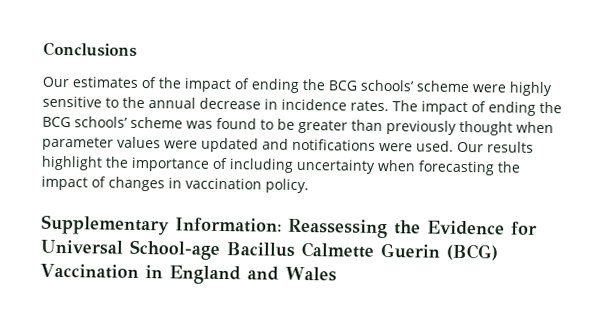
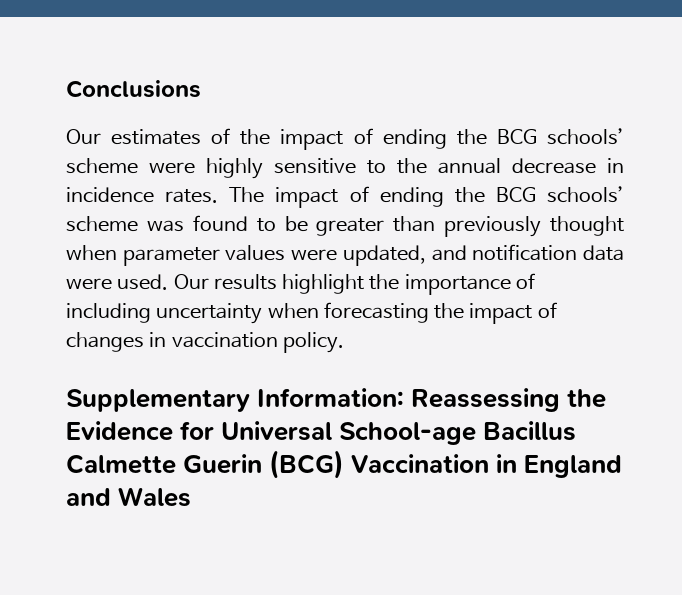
[201,137,376,153] updated and notifications -> [342,244,624,266] updated, and notification data

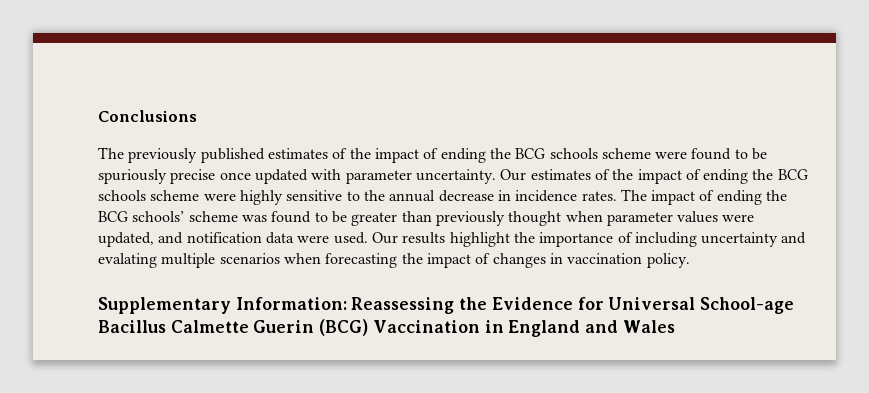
(201, 89) none -> [98,147,768,163] [98,169,496,184] The previously published estimates of the impact of ending the BCG schools scheme were found to be spuriously precise once updated with parameter uncertainty.
[546,128,624,145] schools’ -> [98,190,146,201] schools
(263, 313) none -> [781,232,807,244] [98,253,280,268] and evalating multiple scenarios

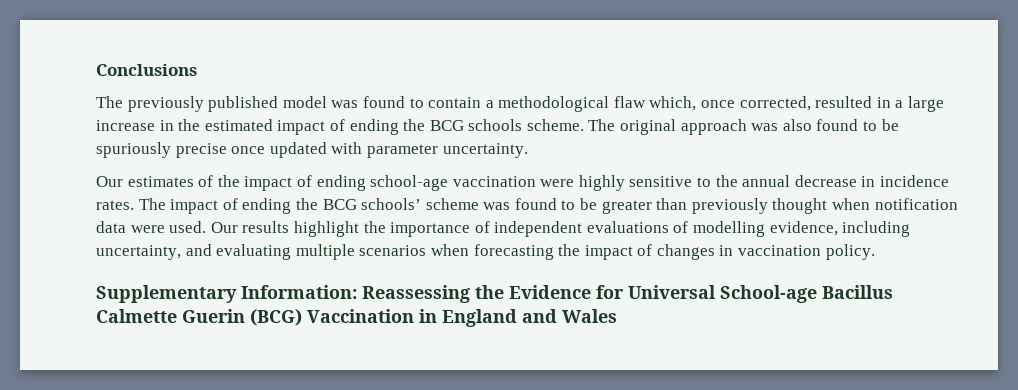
[267,148,688,163] estimates of the impact of ending the BCG schools scheme were -> [282,96,945,112] [96,119,812,135] model was found to contain a methodological flaw which, once corrected, resulted in a large increase in the estimated impact of ending the BCG schools scheme. The original approach was also
(496, 176) none -> (528, 150) //
[752,169,808,180] [98,190,200,201] the BCG schools scheme -> [370,175,536,191] school-age vaccination
[606,211,755,226] [98,232,184,247] parameter values were updated, and -> (871, 204) none
[634,232,807,247] [98,253,157,268] including uncertainty and evalating -> [494,221,911,237] [96,244,292,260] independent evaluations of modelling evidence, including uncertainty, and evaluating

